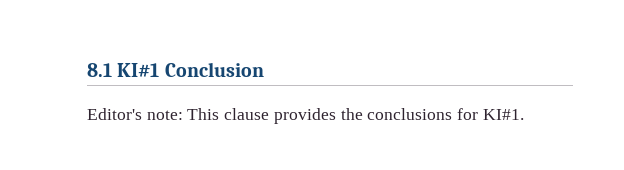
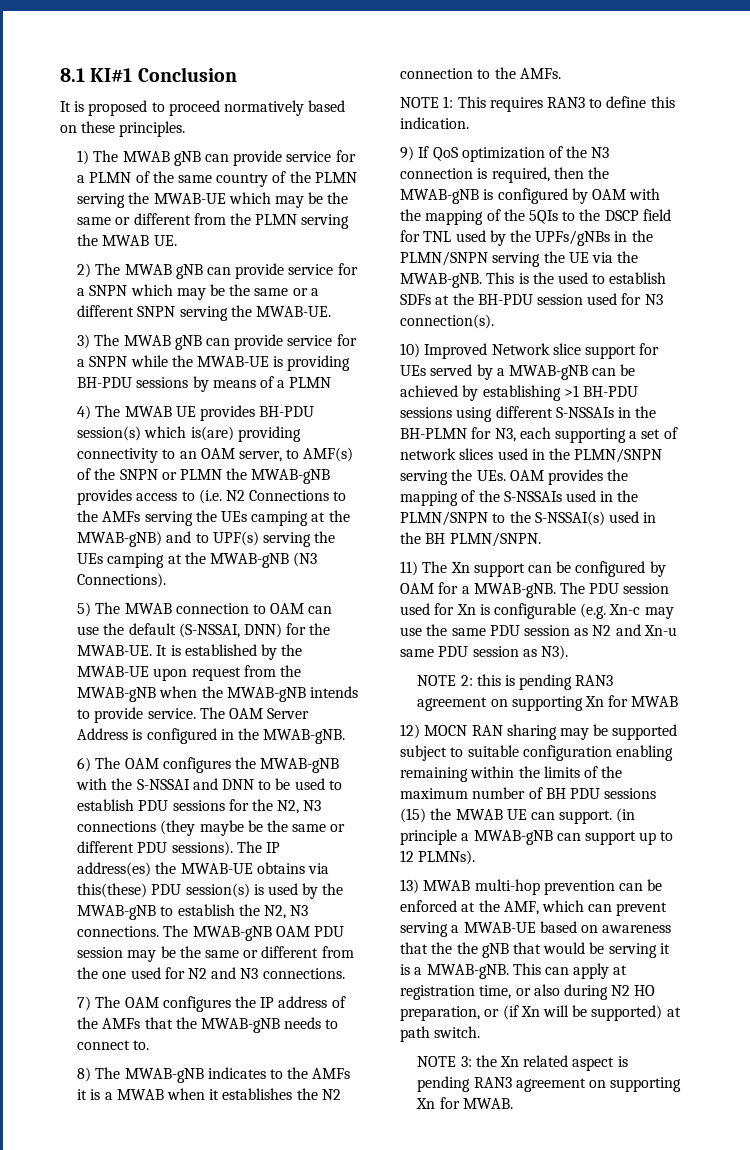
[87,108,524,124] Editor's note: This clause provides the conclusions for KI#1. -> [60,100,346,116] [60,121,186,137] [77,150,356,166] [77,171,357,187] [77,192,349,208] [77,213,350,229] [77,234,177,246] [77,263,358,279] [77,284,319,300] [77,305,331,321] [77,334,357,350] [77,355,351,371] [77,376,332,392] [77,405,315,421] [77,426,301,442] [77,447,354,463] [77,468,331,484] [77,489,347,505] [77,510,350,526] [77,531,336,547] [77,552,318,568] [77,573,167,588] [77,602,333,617] [77,623,331,638] [77,644,303,660] [77,665,301,681] [77,686,358,702] [77,707,310,723] [77,728,346,744] [77,757,340,773] [76,778,342,790] [77,799,322,814] [77,820,346,836] [77,841,280,856] [77,862,329,877] [77,883,344,899] [77,904,309,920] [77,925,344,941] [77,946,354,962] [77,967,345,979] [77,996,346,1012] [77,1017,339,1033] [77,1040,150,1050] [77,1067,351,1083] [77,1088,341,1100] [400,67,561,79] [400,96,675,112] [400,117,470,129] [400,146,610,162] [400,167,609,183] [400,188,661,204] [400,209,671,225] [400,230,653,246] [400,251,639,267] [400,272,667,288] [400,293,663,305] [400,314,495,329] [400,343,660,359] [400,364,636,380] [400,385,638,401] [400,406,657,422] [400,427,678,443] [400,448,663,463] [400,469,629,485] [400,490,639,506] [400,511,657,526] [400,532,541,547] [400,561,666,577] [400,582,670,598] [400,603,674,619] [400,624,677,636] [400,645,568,660] [417,674,614,690] [417,695,679,711] [400,724,678,740] [400,745,673,761] [400,766,623,782] [400,787,657,799] [400,808,636,824] [400,829,674,845] [400,850,476,865] [400,879,663,895] [400,900,668,916] [400,921,672,937] [400,942,670,958] [400,963,628,979] [400,984,656,1000] [400,1005,681,1021] [400,1026,481,1042] [417,1055,628,1071] [417,1076,682,1092] [416,1097,513,1109] It is proposed to proceed normatively based on these principles. // 1) The MWAB gNB can provide service for a PLMN of the same country of the PLMN serving the MWAB-UE which may be the same or different from the PLMN serving the MWAB UE. // 2) The MWAB gNB can provide service for a SNPN which may be the same or a different SNPN serving the MWAB-UE. // 3) The MWAB gNB can provide service for a SNPN while the MWAB-UE is providing BH-PDU sessions by means of a PLMN // 4) The MWAB UE provides BH-PDU session(s) which is(are) providing connectivity to an OAM server, to AMF(s) of the SNPN or PLMN the MWAB-gNB provides access to (i.e. N2 Connections to the AMFs serving the UEs camping at the MWAB-gNB) and to UPF(s) serving the UEs camping at the MWAB-gNB (N3 Connections). // 5) The MWAB connection to OAM can use the default (S-NSSAI, DNN) for the MWAB-UE. It is established by the MWAB-UE upon request from the MWAB-gNB when the MWAB-gNB intends to provide service. The OAM Server Address is configured in the MWAB-gNB. // 6) The OAM configures the MWAB-gNB with the S-NSSAI and DNN to be used to establish PDU sessions for the N2, N3 connections (they maybe be the same or different PDU sessions). The IP address(es) the MWAB-UE obtains via this(these) PDU session(s) is used by the MWAB-gNB to establish the N2, N3 connections. The MWAB-gNB OAM PDU session may be the same or different from the one used for N2 and N3 connections. // 7) The OAM configures the IP address of the AMFs that the MWAB-gNB needs to connect to. // 8) The MWAB-gNB indicates to the AMFs it is a MWAB when it establishes the N2 connection to the AMFs. // NOTE 1: This requires RAN3 to define this indication. // 9) If QoS optimization of the N3 connection is required, then the MWAB-gNB is configured by OAM with the mapping of the 5QIs to the DSCP field for TNL used by the UPFs/gNBs in the PLMN/SNPN serving the UE via the MWAB-gNB. This is the used to establish SDFs at the BH-PDU session used for N3 connection(s). // 10) Improved Network slice support for UEs served by a MWAB-gNB can be achieved by establishing >1 BH-PDU sessions using different S-NSSAIs in the BH-PLMN for N3, each supporting a set of network slices used in the PLMN/SNPN serving the UEs. OAM provides the mapping of the S-NSSAIs used in the PLMN/SNPN to the S-NSSAI(s) used in the BH PLMN/SNPN. // 11) The Xn support can be configured by OAM for a MWAB-gNB. The PDU session used for Xn is configurable (e.g. Xn-c may use the same PDU session as N2 and Xn-u same PDU session as N3). // NOTE 2: this is pending RAN3 agreement on supporting Xn for MWAB // 12) MOCN RAN sharing may be supported subject to suitable configuration enabling remaining within the limits of the maximum number of BH PDU sessions (15) the MWAB UE can support. (in principle a MWAB-gNB can support up to 12 PLMNs). // 13) MWAB multi-hop prevention can be enforced at the AMF, which can prevent serving a MWAB-UE based on awareness that the the gNB that would be serving it is a MWAB-gNB. This can apply at registration time, or also during N2 HO preparation, or (if Xn will be supported) at path switch. // NOTE 3: the Xn related aspect is pending RAN3 agreement on supporting Xn for MWAB.

